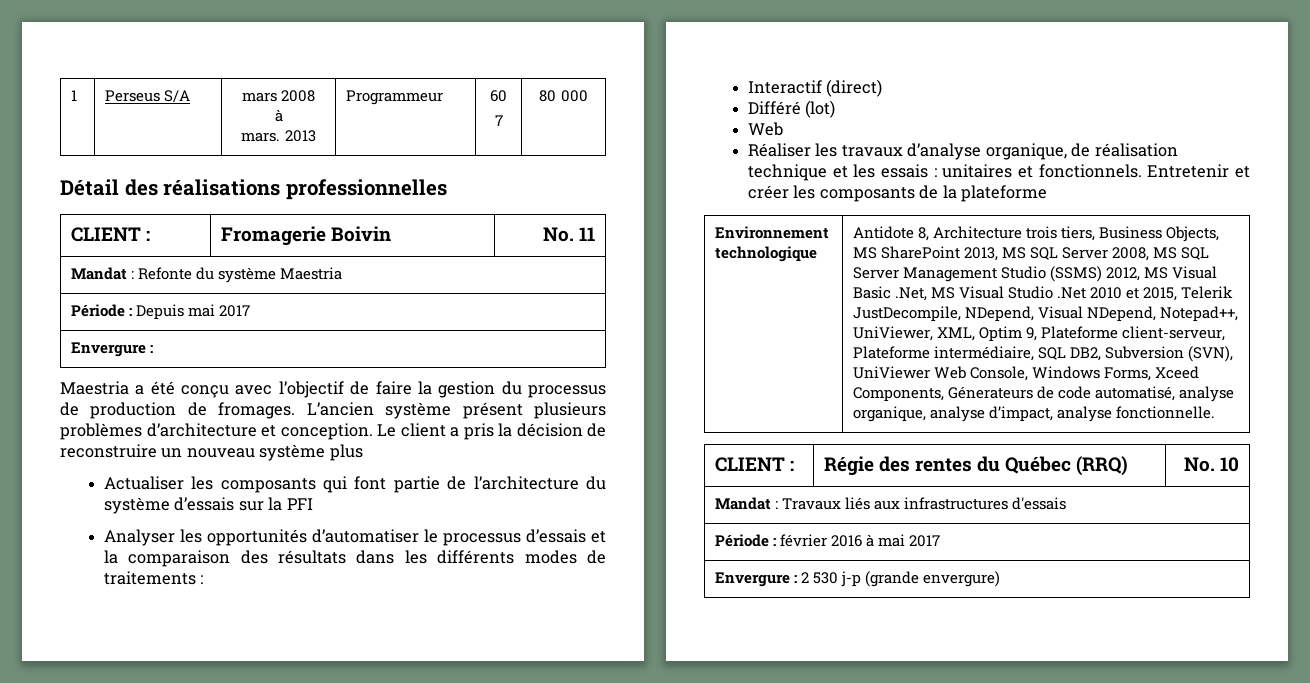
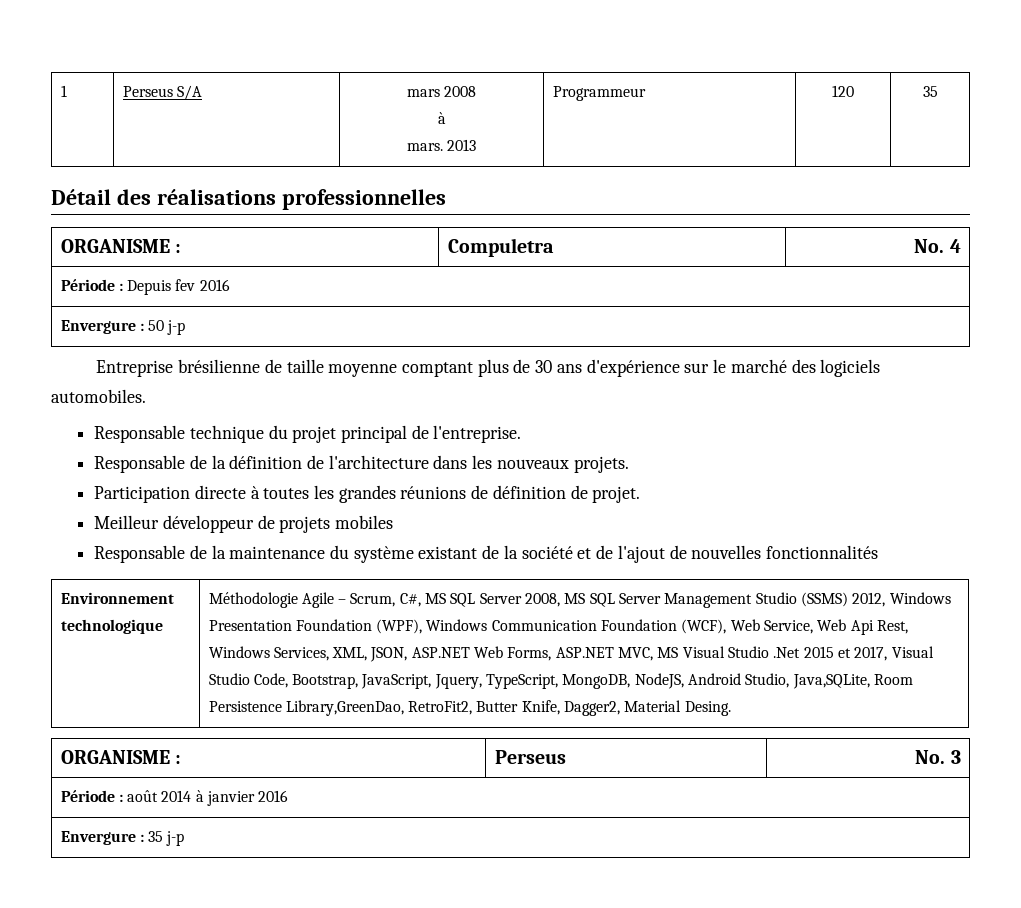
[490,90,507,102] [494,115,503,126] [539,90,588,102] 60 // 7 | 80 000 -> [832,85,854,97] [922,86,938,97] 120 | 35
[70,227,150,242] [220,226,391,246] [543,227,596,242] [70,267,342,283] CLIENT : | Fromagerie Boivin | No. 11 // Mandat : Refonte du système Maestria -> [60,239,181,253] [447,238,554,257] [914,239,961,253] ORGANISME : | Compuletra | No. 4
[187,304,250,317] [70,342,153,357] [60,381,606,398] [60,402,606,419] [60,423,606,440] [60,444,363,461] [103,476,607,493] [103,497,313,514] [103,529,606,546] [103,550,606,567] [103,571,204,585] [747,79,883,97] [747,100,836,118] [747,122,783,136] [747,143,1178,160] [747,164,1250,181] [747,185,1048,202] [714,226,829,239] [714,246,817,262] [852,226,1219,242] [852,246,998,261] mai 2017 // Envergure : // Maestria a été conçu avec l’objectif de faire la gestion du processus de production de fromages. L’ancien système présent plusieurs problèmes d’architecture et conception. Le client a pris la décision de reconstruire un nouveau système plus // Actualiser les composants qui font partie de l’architecture du système d’essais sur la PFI // Analyser les opportunités d’automatiser le processus d’essais et la comparaison des résultats dans les différents modes de traitements : // Interactif (direct) // Différé (lot) // Web // Réaliser les travaux d’analyse organique, de réalisation technique et les essais : unitaires et fonctionnels. Entretenir et créer les composants de la plateforme // Environnement technologique | Antidote 8, Architecture trois tiers, Business Objects, MS SharePoint 2013, -> [175,279,230,291] [60,320,186,335] [96,359,881,377] [51,389,146,403] [94,425,522,443] [94,455,629,473] [94,485,641,503] [94,515,393,533] [94,545,878,563] [60,592,174,604] [60,619,163,634] [208,592,421,608] fev 2016 // Envergure : 50 j-p // Entreprise brésilienne de taille moyenne comptant plus de 30 ans d'expérience sur le marché des logiciels automobiles. // Responsable technique du projet principal de l'entreprise. // Responsable de la définition de l'architecture dans les nouveaux projets. // Participation directe à toutes les grandes réunions de définition de projet. // Meilleur développeur de projets mobiles // Responsable de la maintenance du système existant de la société et de l'ajout de nouvelles fonctionnalités // Environnement technologique | Méthodologie Agile – Scrum, C#,
[1143,266,1217,279] [852,286,1233,301] [852,306,1238,322] [852,326,1225,342] [852,346,1233,362] [852,366,1199,381] [852,386,1234,402] [852,406,1215,422] [714,457,794,472] [823,456,1129,476] [1184,457,1240,472] [714,497,1066,510] [714,534,940,547] [714,571,1000,587] MS Visual Basic .Net, MS Visual Studio .Net 2010 et 2015, Telerik JustDecompile, NDepend, Visual NDepend, Notepad++, UniViewer, XML, Optim 9, Plateforme client-serveur, Plateforme intermédiaire, SQL DB2, Subversion (SVN), UniViewer Web Console, Windows Forms, Xceed Components, Génerateurs de code automatisé, analyse organique, analyse d’impact, analyse fonctionnelle. // CLIENT : | Régie des rentes du Québec (RRQ) | No. 10 // Mandat : Travaux liés aux infrastructures d'essais // Période : février 2016 à mai 2017 // Envergure : 2 530 j-p (grande envergure) -> [889,592,951,604] [208,619,909,635] [208,646,934,662] [208,673,914,689] [208,700,731,716] [60,750,181,764] [494,750,566,764] [915,750,961,764] [60,790,289,806] [60,831,185,846] Windows Presentation Foundation (WPF), Windows Communication Foundation (WCF), Web Service, Web Api Rest, Windows Services, XML, JSON, ASP.NET Web Forms, ASP.NET MVC, MS Visual Studio .Net 2015 et 2017, Visual Studio Code, Bootstrap, JavaScript, Jquery, TypeScript, MongoDB, NodeJS, Android Studio, Java,SQLite, Room Persistence Library,GreenDao, RetroFit2, Butter Knife, Dagger2, Material Desing. // ORGANISME : | Perseus | No. 3 // Période : août 2014 à janvier 2016 // Envergure : 35 j-p

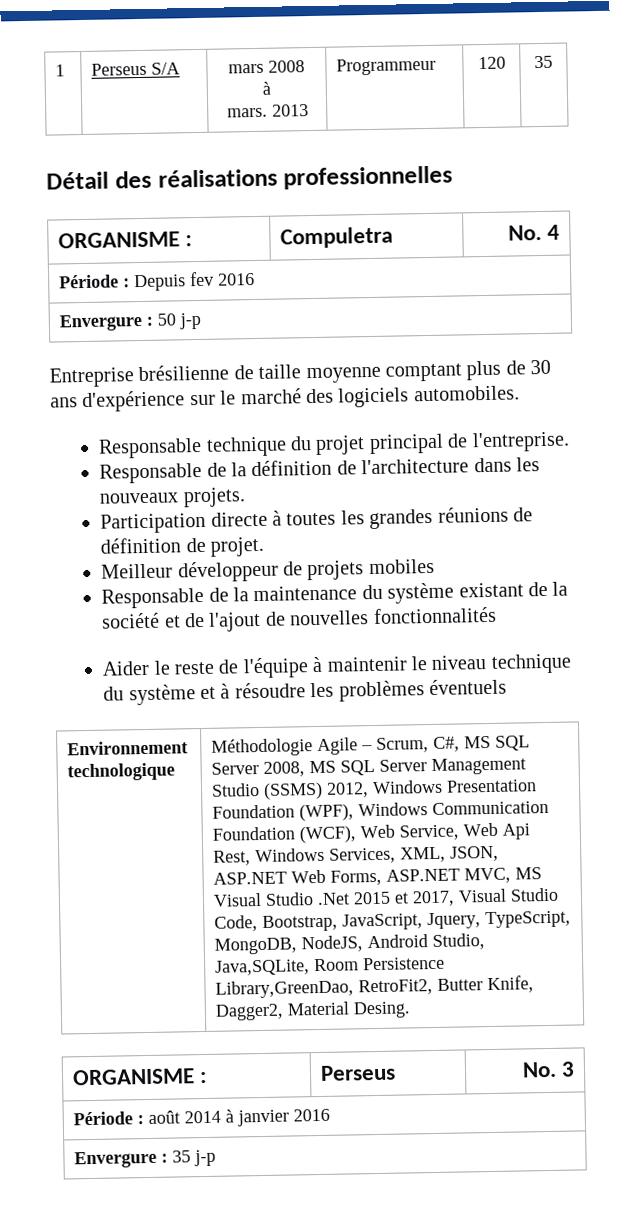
(878, 552) none -> [102,653,572,679] [103,678,507,706] // Aider le reste de l'équipe à maintenir le niveau technique du système et à résoudre les problèmes éventuels

